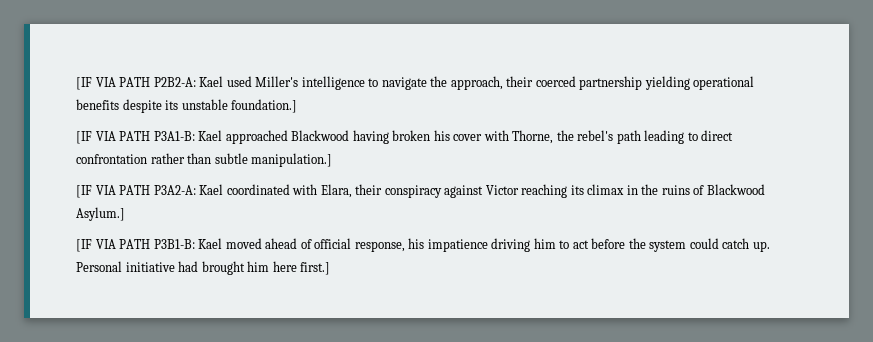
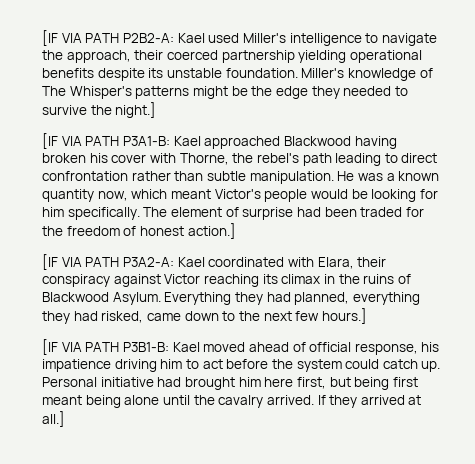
[231,99,298,113] foundation.] -> [225,68,433,81] [42,86,408,99] [42,102,157,118] foundation. Miller's knowledge of The Whisper's patterns might be the edge they needed to survive the night.]
[251,153,333,167] manipulation.] -> [249,171,440,184] [42,189,438,202] [42,207,424,220] [42,223,236,239] manipulation. He was a known quantity now, which meant Victor's people would be looking for him specifically. The element of surprise had been traded for the freedom of honest action.]
[76,207,125,221] Asylum.] -> [112,292,420,305] [42,308,367,324] Asylum. Everything they had planned, everything they had risked, came down to the next few hours.]
[300,262,331,275] first.] -> [296,377,418,390] [42,395,422,408] [42,411,65,427] first, but being first meant being alone until the cavalry arrived. If they arrived at all.]

